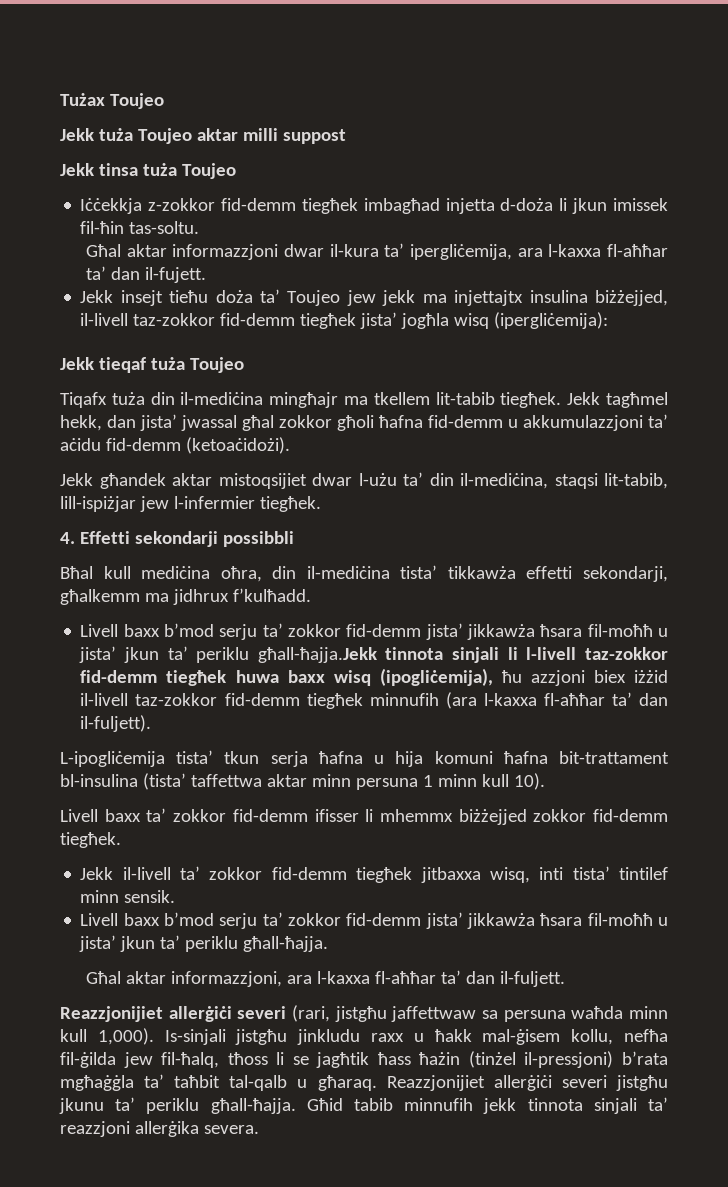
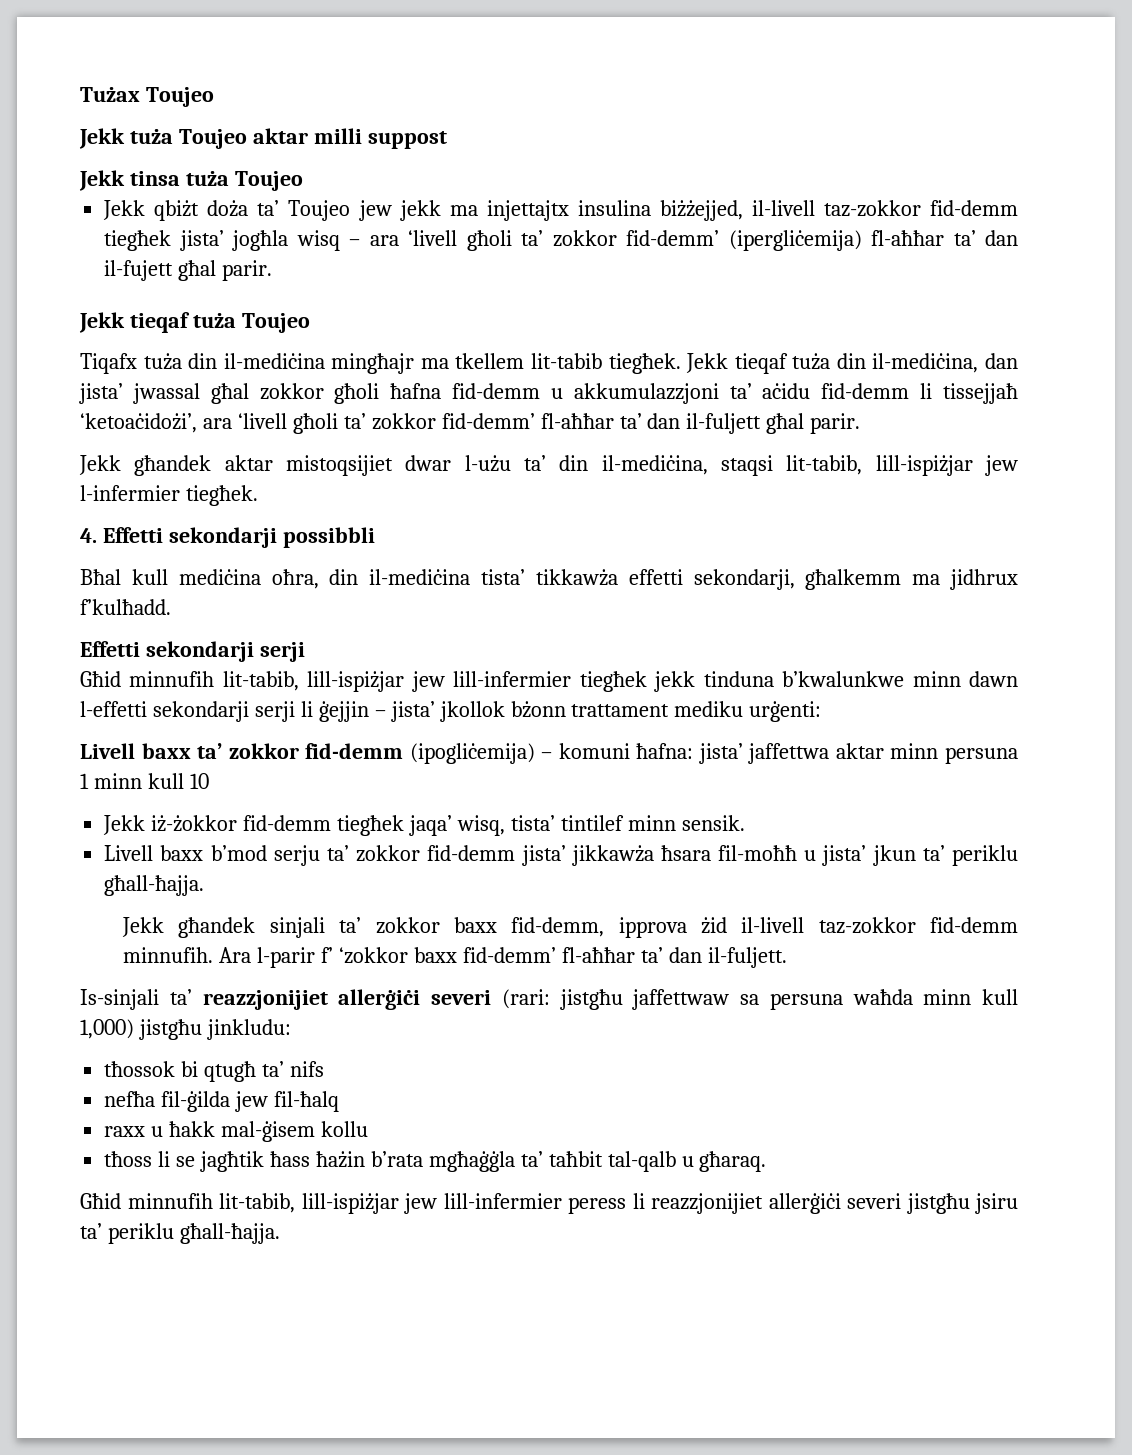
[80,198,668,214] [80,221,200,234] [86,243,668,260] [86,266,207,283] [80,290,209,306] // Iċċekkja z-zokkor fid-demm tiegħek imbagħad injetta d-doża li jkun imissek fil-ħin tas-soltu. // Għal aktar informazzjoni dwar il-kura ta’ ipergliċemija, ara l-kaxxa fl-aħħar ta’ dan il-fujett. // Jekk insejt tieħu -> [103,200,200,221] // Jekk qbiżt
[494,312,609,329] (ipergliċemija): -> [349,230,1018,251] [104,260,273,281] – ara ‘livell għoli ta’ zokkor fid-demm’ (ipergliċemija) fl-aħħar ta’ dan il-fujett għal parir.
[606,392,668,408] [60,415,102,431] tagħmel hekk, -> [734,353,979,374] tieqaf tuża din il-mediċina,
[185,437,290,454] (ketoaċidożi). -> [920,383,1018,404] [80,413,861,434] li tissejjaħ ‘ketoaċidożi’, ara ‘livell għoli ta’ zokkor fid-demm’ fl-aħħar ta’ dan il-fuljett għal parir.
[80,623,668,640] [79,646,668,663] [80,668,668,686] [80,692,668,709] [80,715,152,732] [60,750,669,767] [60,773,262,790] // Livell baxx b’mod serju ta’ zokkor fid-demm jista’ jikkawża ħsara fil-moħħ u jista’ jkun ta’ periklu għall-ħajja.Jekk tinnota sinjali li l-livell taz-zokkor fid-demm tiegħek huwa baxx wisq (ipogliċemija), ħu azzjoni biex iżżid il-livell taz-zokkor fid-demm tiegħek minnufih (ara l-kaxxa fl-aħħar ta’ dan il-fuljett). // L-ipogliċemija tista’ tkun serja ħafna u hija komuni ħafna bit-trattament bl-insulina (tista’ taffettwa -> [80,641,305,662] [80,671,1019,692] [80,701,822,722] [80,743,830,764] // Effetti sekondarji serji // Għid minnufih lit-tabib, lill-ispiżjar jew lill-infermier tiegħek jekk tinduna b’kwalunkwe minn dawn l-effetti sekondarji serji li ġejjin – jista’ jkollok bżonn trattament mediku urġenti: // Livell baxx ta’ zokkor fid-demm (ipogliċemija) – komuni ħafna: jista’ jaffettwa
[513,773,545,790] [60,808,668,825] [60,832,121,848] [80,866,564,883] 10). // Livell baxx ta’ zokkor fid-demm ifisser li mhemmx biżżejjed zokkor fid-demm tiegħek. // Jekk il-livell ta’ zokkor fid-demm tiegħek jitbaxxa wisq, inti -> [189,773,209,789] [103,815,505,836] 10 // Jekk iż-żokkor fid-demm tiegħek jaqa’ wisq,
[86,971,371,987] Għal aktar informazzjoni, ara l-kaxxa -> [122,917,1018,938] [123,947,556,968] Jekk għandek sinjali ta’ zokkor baxx fid-demm, ipprova żid il-livell taz-zokkor fid-demm minnufih. Ara l-parir f’ ‘zokkor baxx fid-demm’
[60,1005,330,1022] Reazzjonijiet allerġiċi severi (rari, -> [80,989,550,1010] Is-sinjali ta’ reazzjonijiet allerġiċi severi (rari:
[97,1028,668,1045] [60,1052,220,1068] 1,000). Is-sinjali jistgħu jinkludu raxx u ħakk mal-ġisem kollu, nefħa fil-ġilda jew fil-ħalq, -> [80,1019,291,1040] [104,1061,324,1082] [104,1091,340,1112] [104,1121,368,1142] 1,000) jistgħu jinkludu: // tħossok bi qtugħ ta’ nifs // nefħa fil-ġilda jew fil-ħalq // raxx u ħakk mal-ġisem kollu //
[468,1051,614,1068] (tinżel il-pressjoni) -> (365, 1159) none
[386,1075,485,1091] Reazzjonijiet -> [80,1193,763,1214] // Għid minnufih lit-tabib, lill-ispiżjar jew lill-infermier peress li reazzjonijiet
[59,1097,668,1114] [60,1121,259,1137] jkunu ta’ periklu għall-ħajja. Għid tabib minnufih jekk tinnota sinjali ta’ reazzjoni allerġika severa. -> [975,1193,1018,1214] [80,1223,280,1244] jsiru ta’ periklu għall-ħajja.

